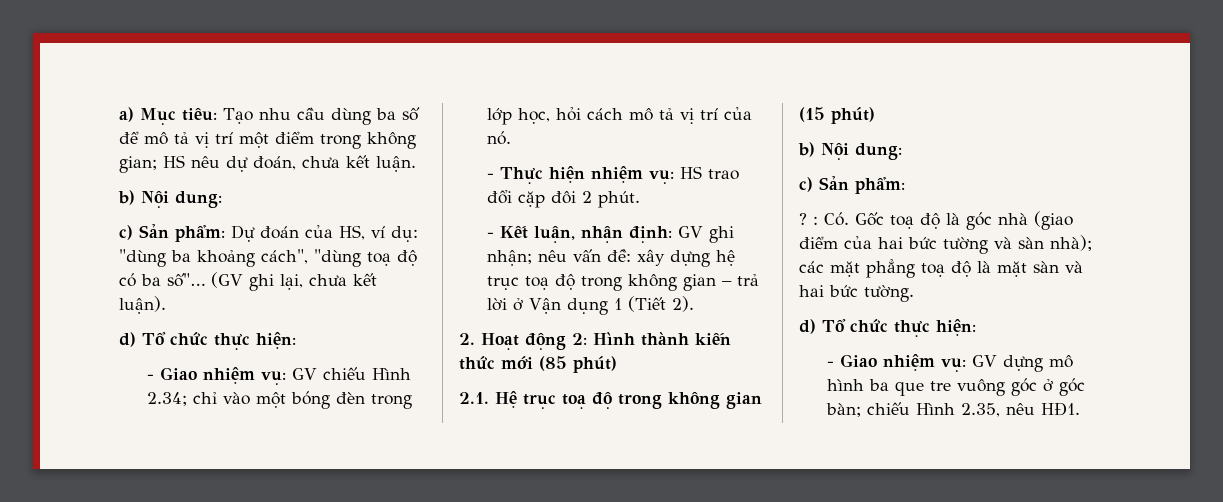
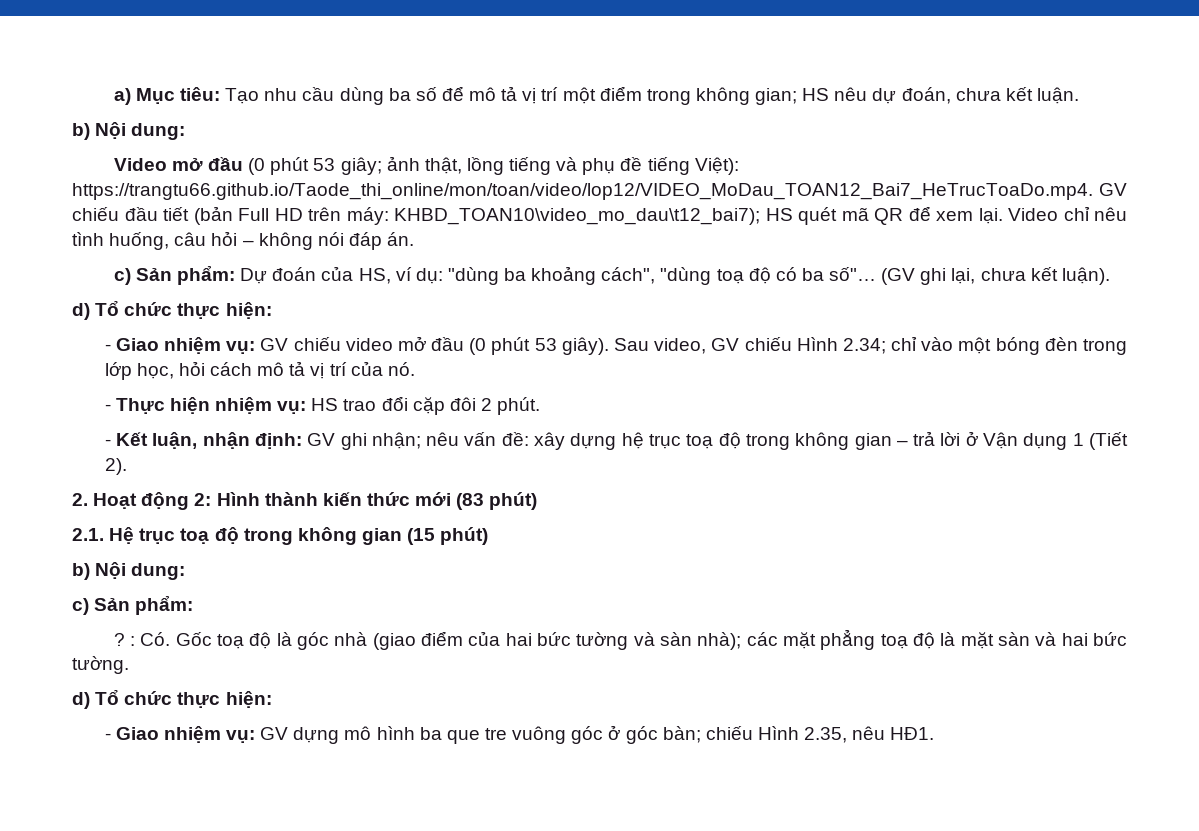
(222, 199) none -> [113,156,739,175] [72,183,1127,200] [72,206,1127,225] [72,231,415,250] // Video mở đầu (0 phút 53 giây; ảnh thật, lồng tiếng và phụ đề tiếng Việt): https://trangtu66.github.io/Taode_thi_online/mon/toan/video/lop12/VIDEO_MoDau_TOAN12_Bai7_HeTrucToaDo.mp4. GV chiếu đầu tiết (bản Full HD trên máy: KHBD_TOAN10\video_mo_dau\t12_bai7); HS quét mã QR để xem lại. Video chỉ nêu tình huống, câu hỏi – không nói đáp án.
(367, 373) none -> [345,336,792,355] video mở đầu (0 phút 53 giây). Sau video, GV chiếu
[539,356,567,371] (85 -> [456,493,485,510] (83

